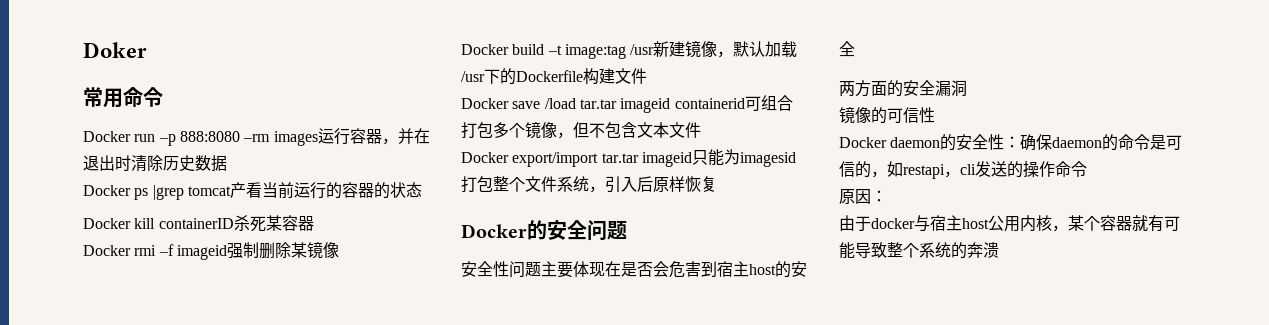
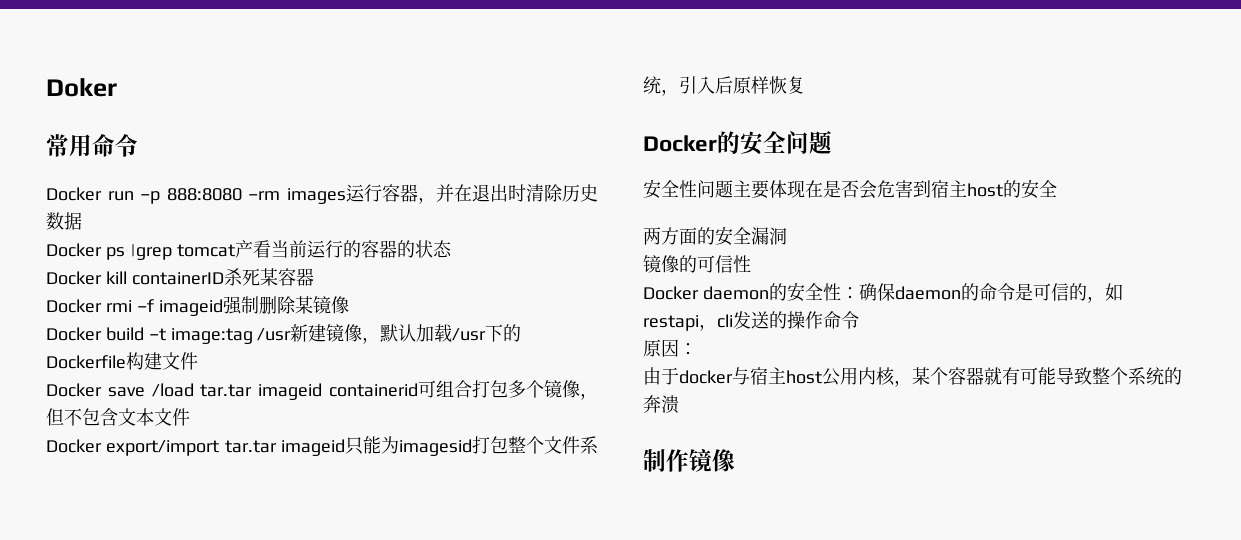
(999, 250) none -> [643,449,735,472] // 制作镜像

